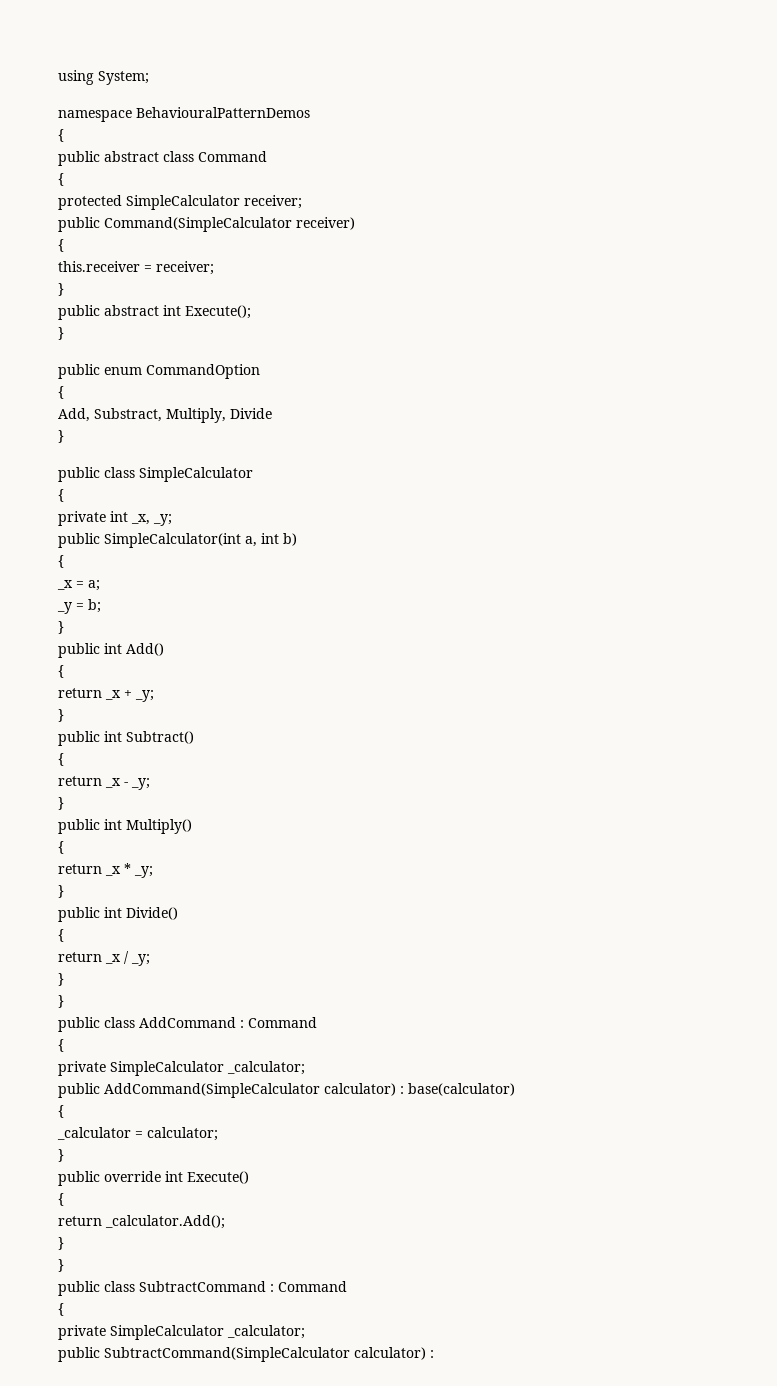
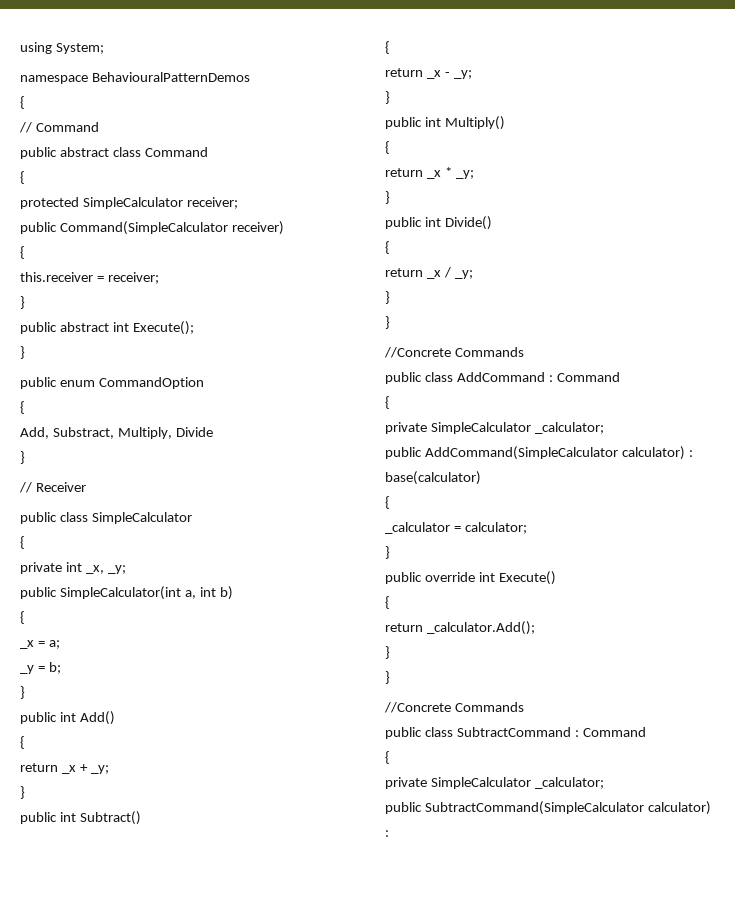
(64, 135) none -> [19,122,99,133] // // Command
(64, 436) none -> [19,482,86,493] // // Receiver
(64, 1001) none -> [384,347,524,358] // //Concrete Commands
(64, 1265) none -> [384,702,524,713] // //Concrete Commands

